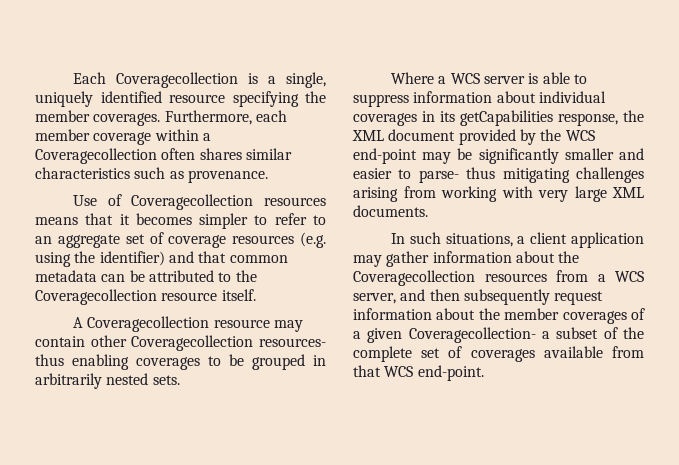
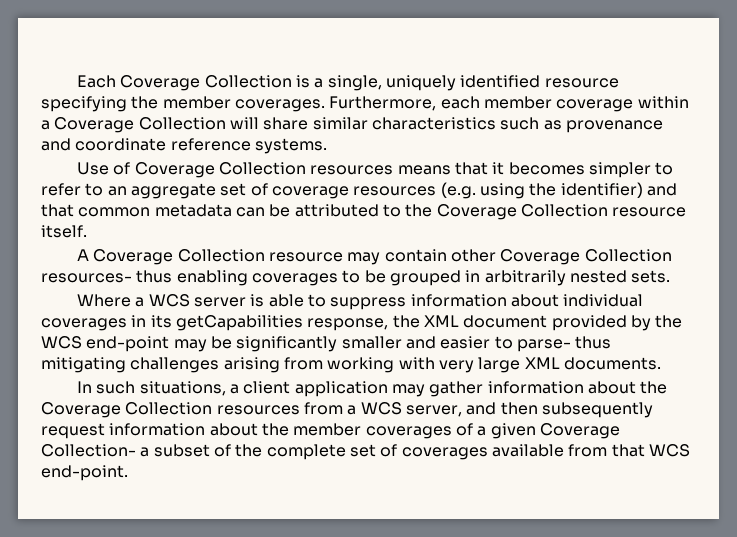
[115,72,238,88] Coveragecollection -> [120,75,292,91] Coverage Collection
[35,148,292,164] [35,167,268,183] Coveragecollection often shares similar characteristics such as provenance. -> [54,117,663,133] [41,138,327,154] Coverage Collection will share similar characteristics such as provenance and coordinate reference systems.
[131,194,254,210] Coveragecollection -> [134,162,307,178] Coverage Collection
[35,289,157,305] Coveragecollection -> [436,204,608,220] Coverage Collection
[87,316,210,332] Coveragecollection -> [93,249,265,265] Coverage Collection
[131,335,254,351] Coveragecollection -> [500,249,672,265] Coverage Collection
[353,270,475,286] Coveragecollection -> [41,402,213,418] Coverage Collection
[408,327,536,343] Coveragecollection- -> [539,423,620,439] [41,444,136,457] Coverage Collection-

